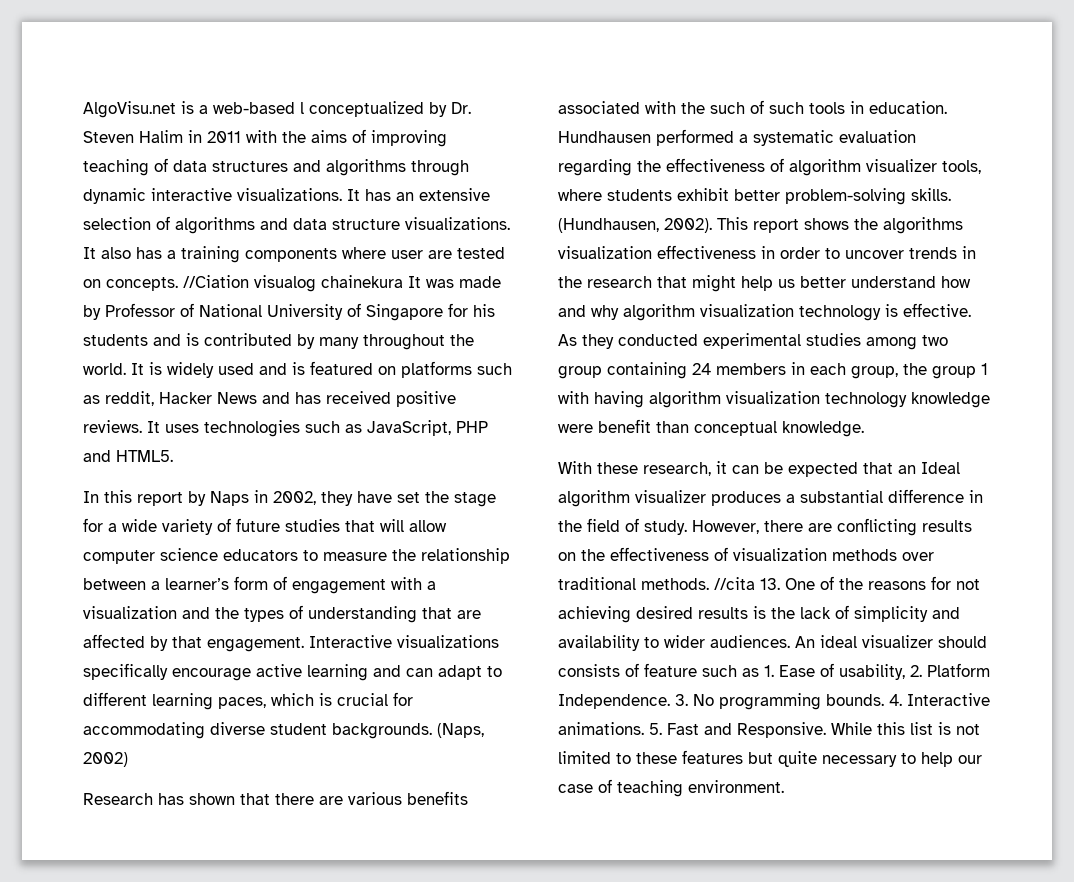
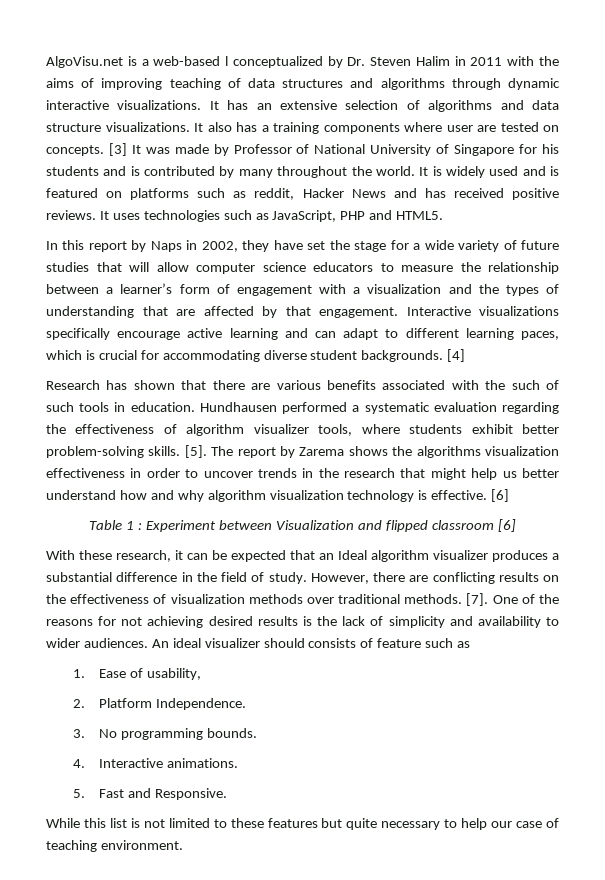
[183,275,403,292] //Ciation visualog chainekura -> [108,143,127,156] [3]
[437,723,484,738] [83,752,128,767] (Naps, 2002) -> [447,349,466,362] [4]
[558,217,799,233] (Hundhausen, 2002). This report -> [184,445,345,458] [5]. The report by Zarema
[558,333,948,350] [558,362,988,379] [558,391,990,408] [558,419,864,437] As they conducted experimental studies among two group containing 24 members in each group, the group 1 with having algorithm visualization technology knowledge were benefit than conceptual knowledge. -> [491,489,510,502] [89,519,516,532] [6] // Table 1 : Experiment between Visualization and flipped classroom [6]
[714,577,780,590] //cita 13. -> [466,593,489,606] [7].
(759, 672) none -> (471, 644) //
(905, 672) none -> (202, 674) //
(670, 701) none -> (247, 704) //
(884, 700) none -> (258, 733) //
(644, 728) none -> (239, 763) //
(826, 730) none -> (228, 794) //

